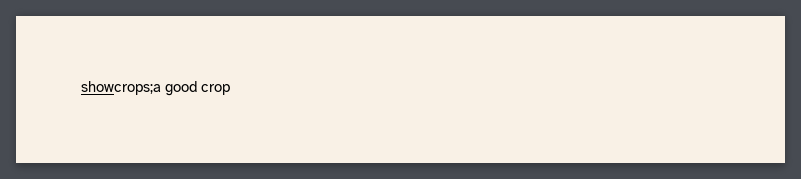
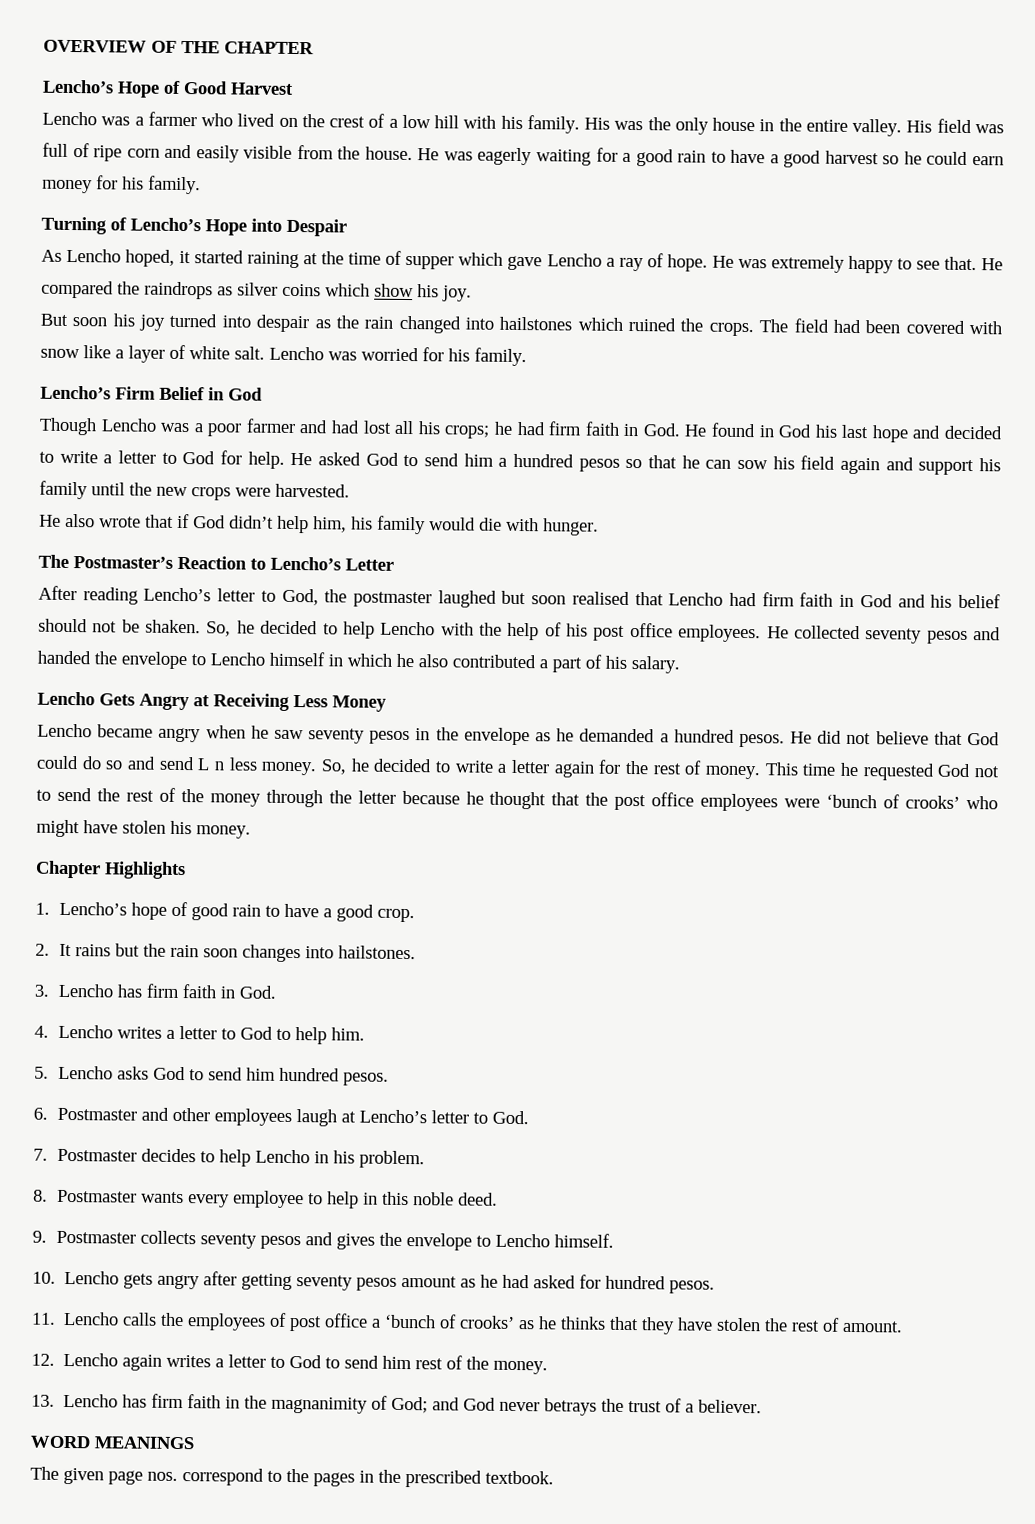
[81,81,230,96] showcrops;a good crop -> [43,39,314,55] [42,79,294,98] [42,111,1004,137] [42,142,1005,168] [42,175,201,195] [41,216,347,237] [41,248,1003,274] [41,280,472,302] [40,313,1003,337] [40,344,527,367] [40,385,263,401] [39,417,1004,443] [39,450,1001,476] [39,480,350,501] [39,513,599,536] [38,554,394,571] [38,585,1001,609] [38,618,1002,644] [37,650,680,674] [37,691,387,712] [37,723,1000,748] [36,755,999,781] [36,787,999,812] [36,819,251,839] [35,860,186,880] [35,901,416,923] [35,943,417,963] [34,983,277,999] [34,1024,366,1045] [34,1065,390,1086] [33,1107,530,1127] [33,1148,426,1169] [33,1189,499,1209] [32,1230,615,1251] [32,1270,716,1294] [31,1311,904,1335] [31,1352,549,1375] [31,1393,763,1416] [30,1435,194,1450] [30,1466,554,1488] OVERVIEW OF THE CHAPTER // Lencho’s Hope of Good Harvest // Lencho was a farmer who lived on the crest of a low hill with his family. His was the only house in the entire valley. His field was full of ripe corn and easily visible from the house. He was eagerly waiting for a good rain to have a good harvest so he could earn money for his family. // Turning of Lencho’s Hope into Despair // As Lencho hoped, it started raining at the time of supper which gave Lencho a ray of hope. He was extremely happy to see that. He compared the raindrops as silver coins which show his joy. // But soon his joy turned into despair as the rain changed into hailstones which ruined the crops. The field had been covered with snow like a layer of white salt. Lencho was worried for his family. // Lencho’s Firm Belief in God // Though Lencho was a poor farmer and had lost all his crops; he had firm faith in God. He found in God his last hope and decided to write a letter to God for help. He asked God to send him a hundred pesos so that he can sow his field again and support his family until the new crops were harvested. // He also wrote that if God didn’t help him, his family would die with hunger. // The Postmaster’s Reaction to Lencho’s Letter // After reading Lencho’s letter to God, the postmaster laughed but soon realised that Lencho had firm faith in God and his belief should not be shaken. So, he decided to help Lencho with the help of his post office employees. He collected seventy pesos and handed the envelope to Lencho himself in which he also contributed a part of his salary. // Lencho Gets Angry at Receiving Less Money // Lencho became angry when he saw seventy pesos in the envelope as he demanded a hundred pesos. He did not believe that God could do so and send L n less money. So, he decided to write a letter again for the rest of money. This time he requested God not to send the rest of the money through the letter because he thought that the post office employees were ‘bunch of crooks’ who might have stolen his money. // Chapter Highlights // 1. Lencho’s hope of good rain to have a good crop. // 2. It rains but the rain soon changes into hailstones. // 3. Lencho has firm faith in God. // 4. Lencho writes a letter to God to help him. // 5. Lencho asks God to send him hundred pesos. // 6. Postmaster and other employees laugh at Lencho’s letter to God. // 7. Postmaster decides to help Lencho in his problem. // 8. Postmaster wants every employee to help in this noble deed. // 9. Postmaster collects seventy pesos and gives the envelope to Lencho himself. // 10. Lencho gets angry after getting seventy pesos amount as he had asked for hundred pesos. // 11. Lencho calls the employees of post office a ‘bunch of crooks’ as he thinks that they have stolen the rest of amount. // 12. Lencho again writes a letter to God to send him rest of the money. // 13. Lencho has firm faith in the magnanimity of God; and God never betrays the trust of a believer. // WORD MEANINGS // The given page nos. correspond to the pages in the prescribed textbook.

